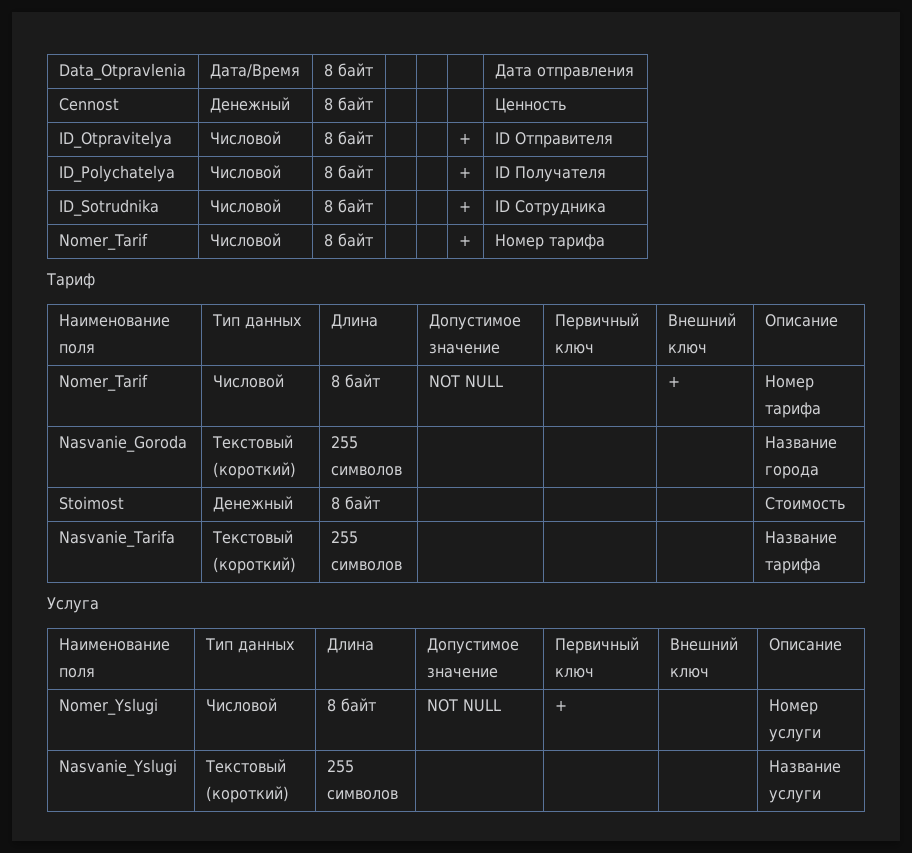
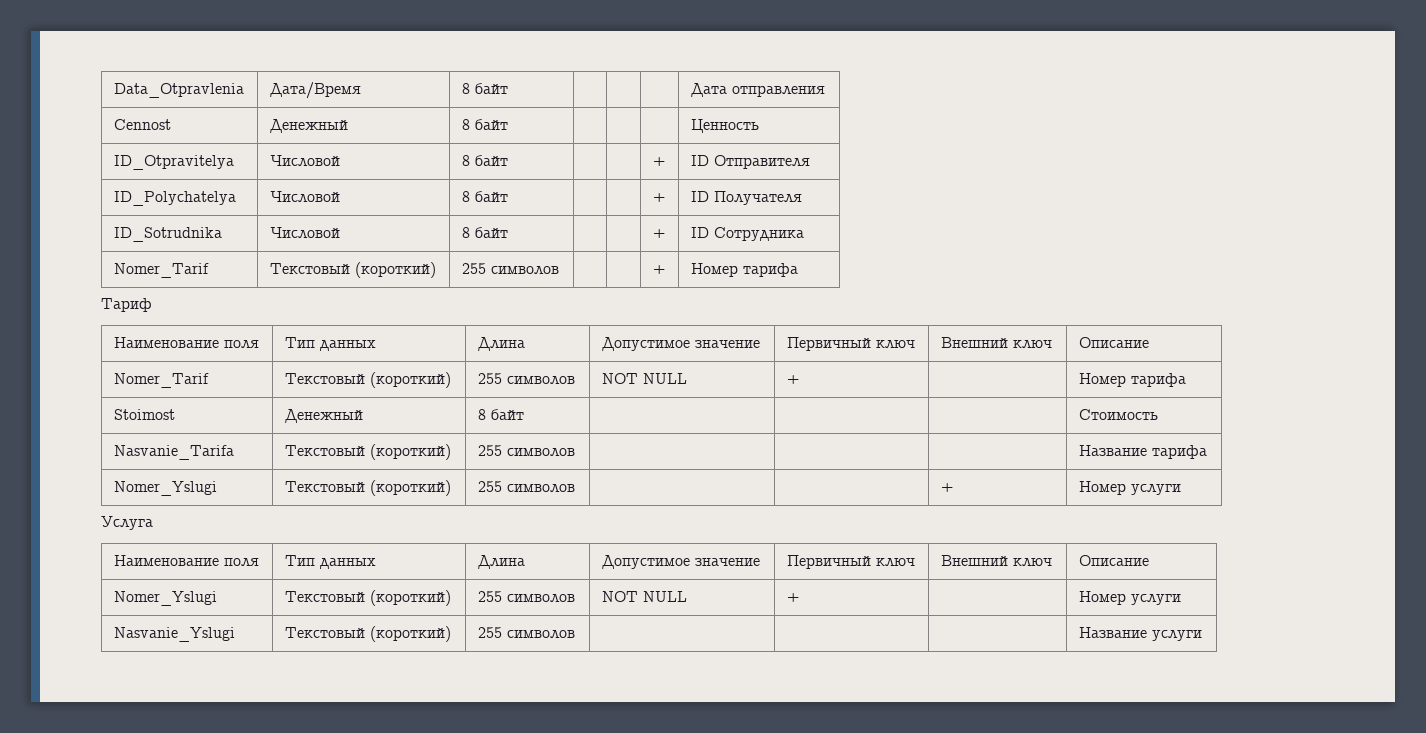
[209,233,281,247] [323,233,373,247] Числовой | 8 байт -> [269,262,436,278] [461,263,559,275] Текстовый (короткий) | 255 символов
[212,374,284,388] [330,374,380,388] [428,375,503,388] [667,376,680,387] [764,375,814,391] [764,402,821,418] [58,435,187,452] [211,435,293,449] [212,462,296,479] [330,436,358,449] [330,466,402,476] [764,436,837,449] [764,466,819,479] | Числовой | 8 байт | NOT NULL | | + | Номер тарифа // Nasvanie_Goroda | Текстовый (короткий) | 255 символов | | | | Название города -> [284,372,451,388] [477,373,575,385] [601,373,687,384] [786,375,799,384] [1078,373,1186,387] | Текстовый (короткий) | 255 символов | NOT NULL | + | | Номер тарифа
(821, 566) none -> [113,481,217,496] [284,480,451,496] [477,481,575,493] [940,483,953,492] [1078,481,1181,495] // Nomer_Yslugi | Текстовый (короткий) | 255 символов | | | + | Номер услуги
[205,698,277,712] [326,698,376,712] Числовой | 8 байт -> [284,590,451,606] [477,591,575,603] Текстовый (короткий) | 255 символов

